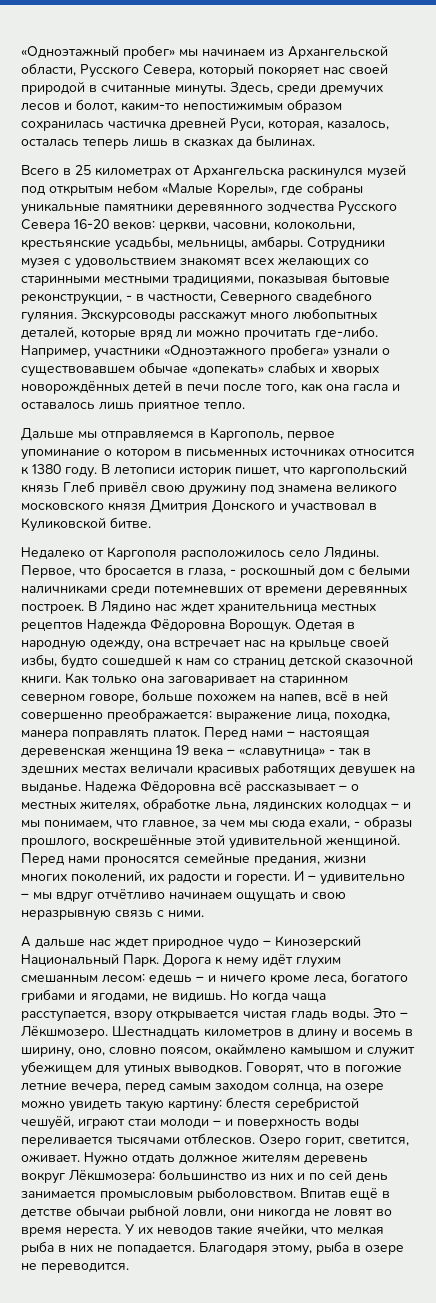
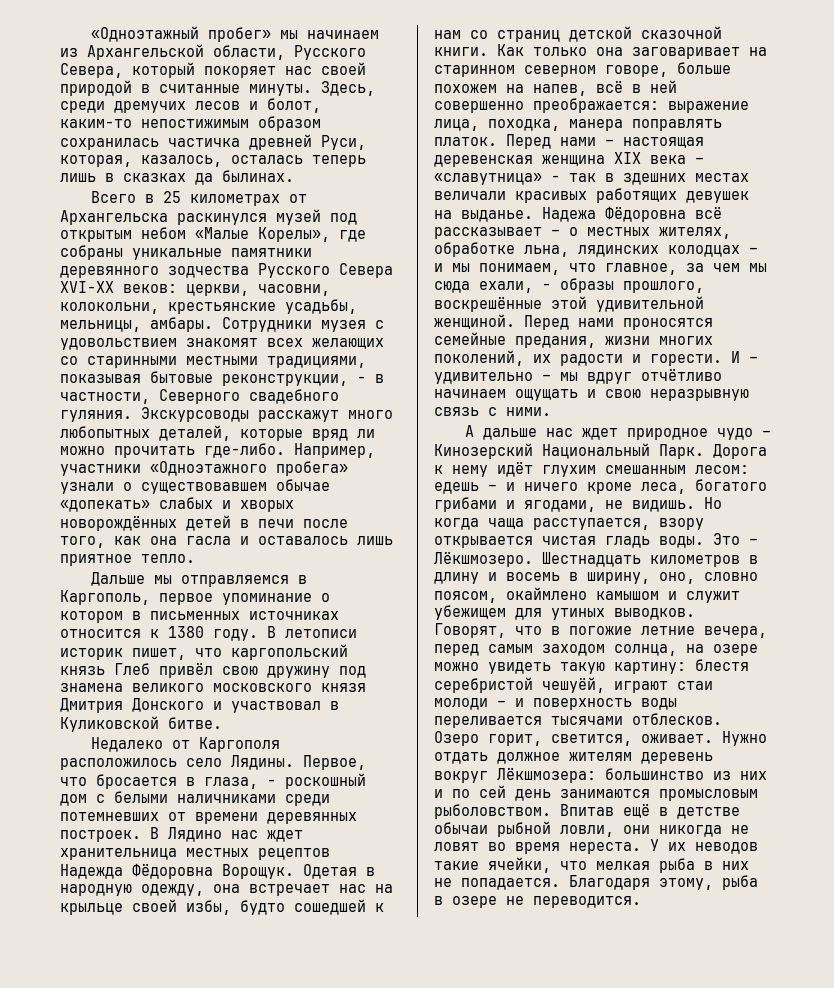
[74,219,109,229] 16-20 -> [60,281,114,293] XVI-XX
[176,745,189,755] 19 -> [614,152,641,164] XIX
[21,1191,96,1199] занимается -> [560,789,650,798] занимаются

